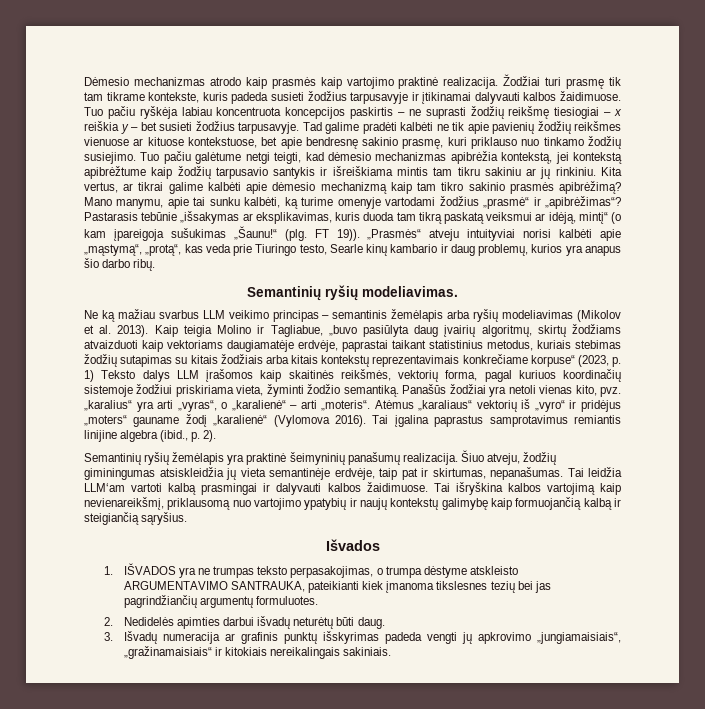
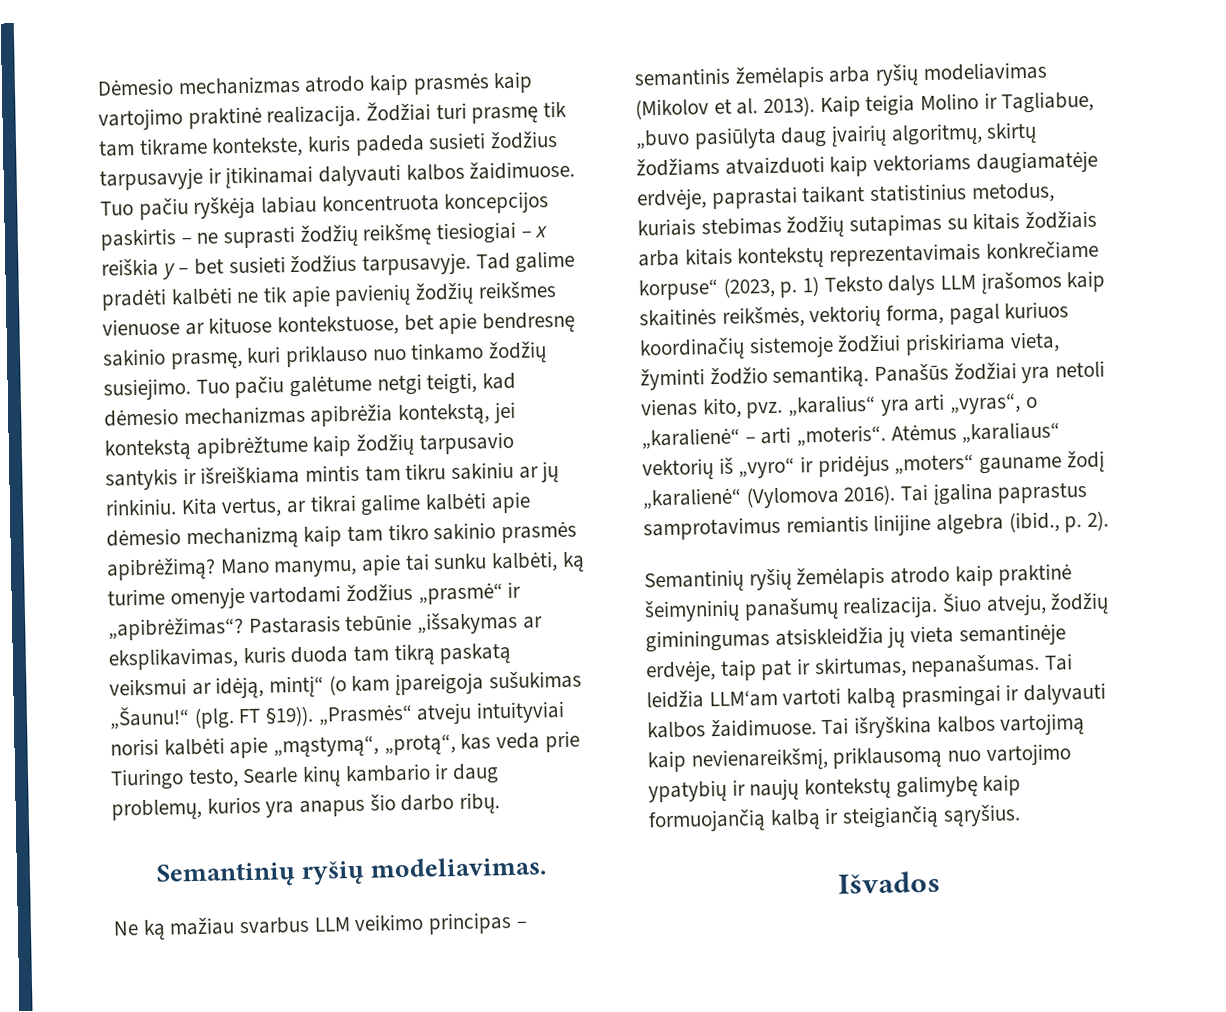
[336,229,360,241] 19)). -> [265,705,315,727] §19)).
[227,454,245,465] yra -> [890,564,994,587] atrodo kaip
[103,563,518,578] [123,581,551,593] [123,595,319,608] [103,616,385,629] [103,631,621,644] [123,646,392,659] // 1. IŠVADOS yra ne trumpas teksto perpasakojimas, o trumpa dėstyme atskleisto ARGUMENTAVIMO SANTRAUKA, pateikianti kiek įmanoma tikslesnes tezių bei jas pagrindžiančių argumentų formuluotes. // 2. Nedidelės apimties darbui išvadų neturėtų būti daug. // 3. Išvadų numeracija ar grafinis punktų išskyrimas padeda vengti jų apkrovimo „jungiamaisiais“, „gražinamaisiais“ ir kitokiais nereikalingais sakiniais. -> (941, 882) none

